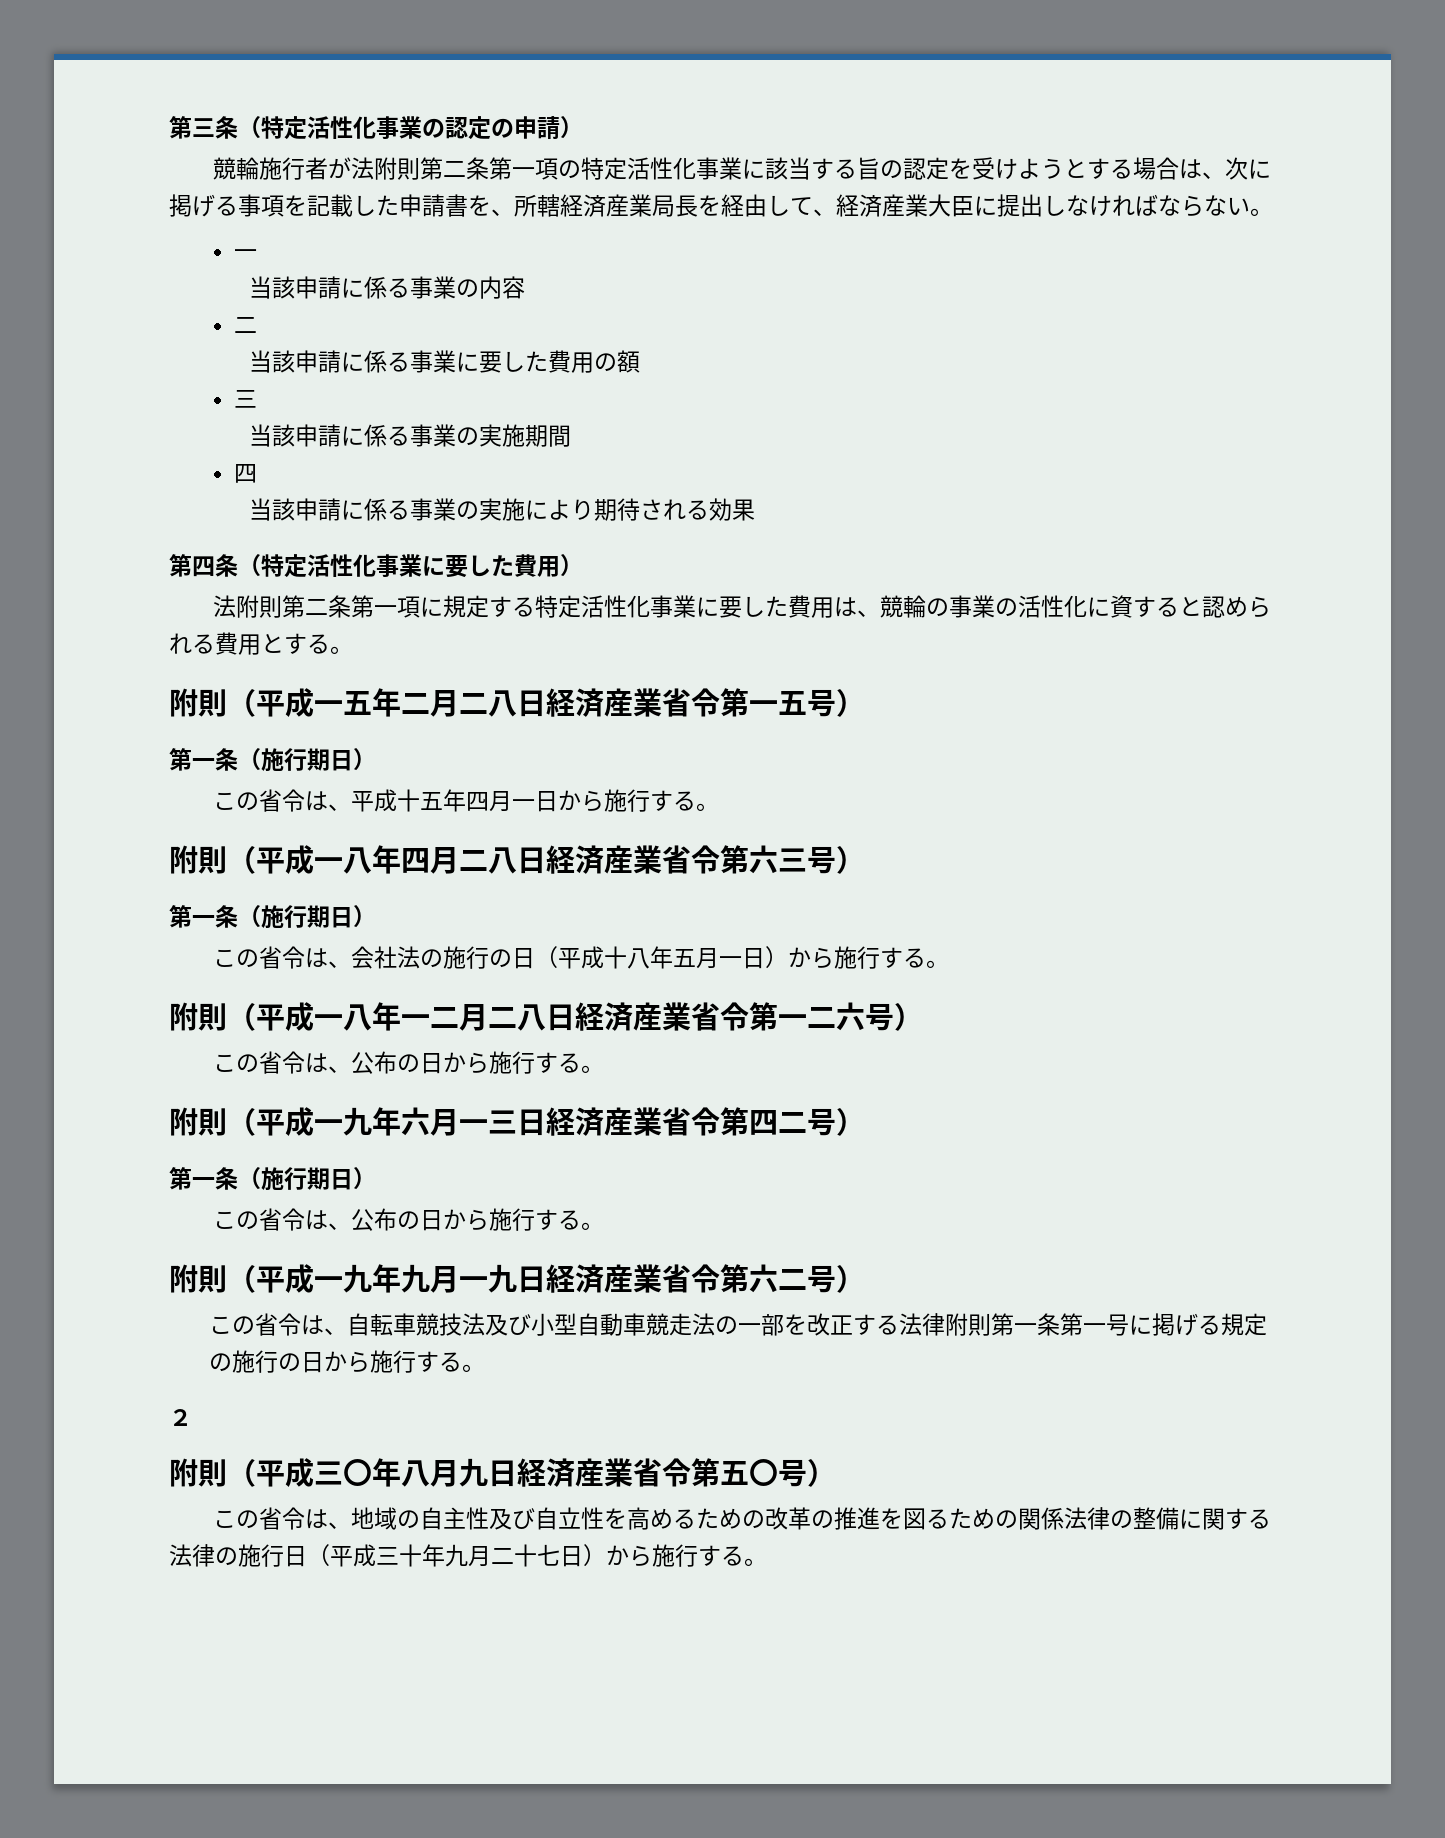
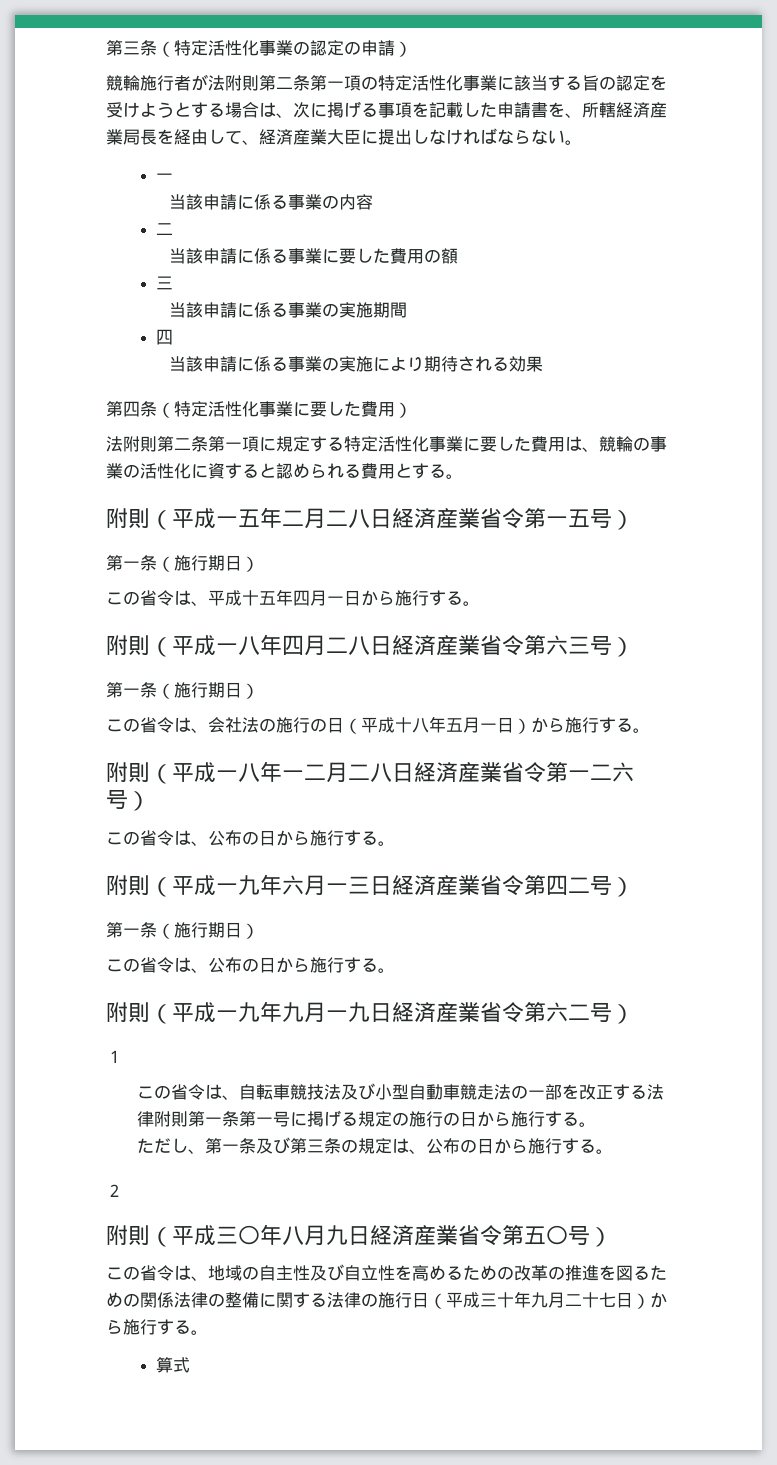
(865, 1279) none -> [106,1050,123,1063] // １
(486, 1368) none -> [137,1137,614,1154] // ただし、第一条及び第三条の規定は、公布の日から施行する。
(767, 1562) none -> [156,1357,191,1373] // 算式

